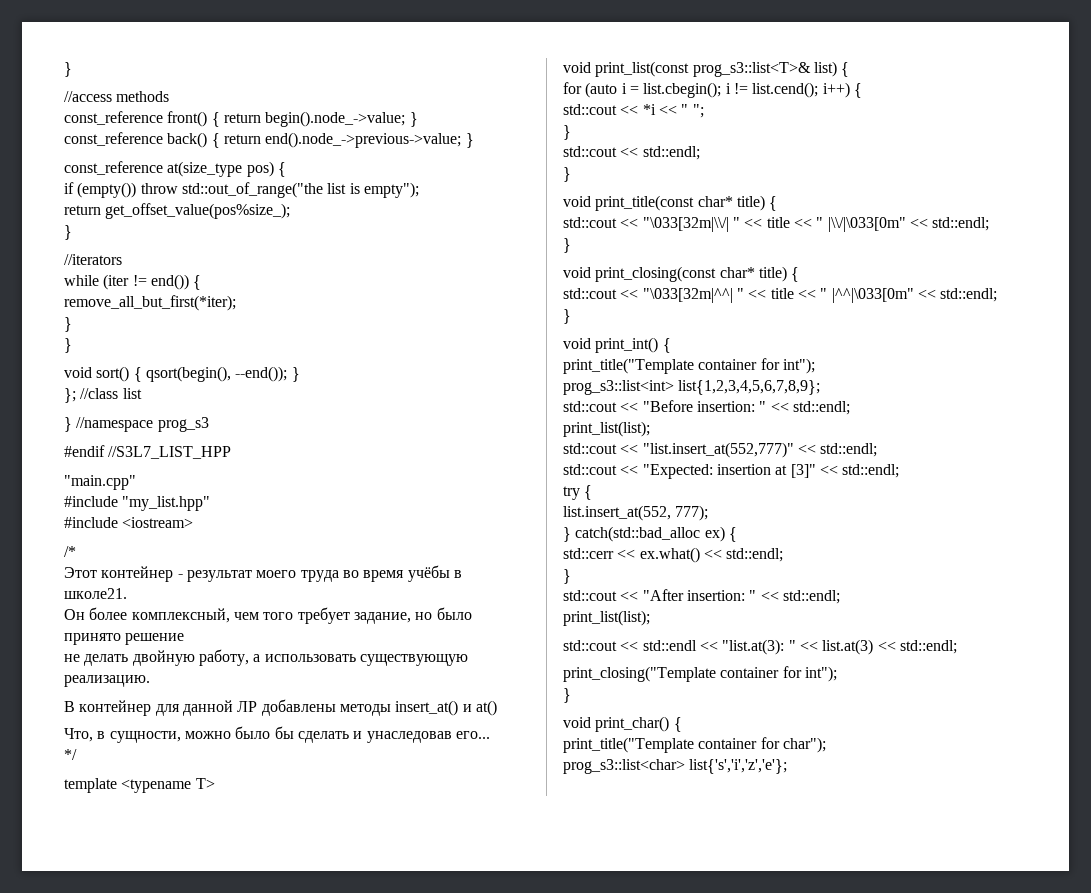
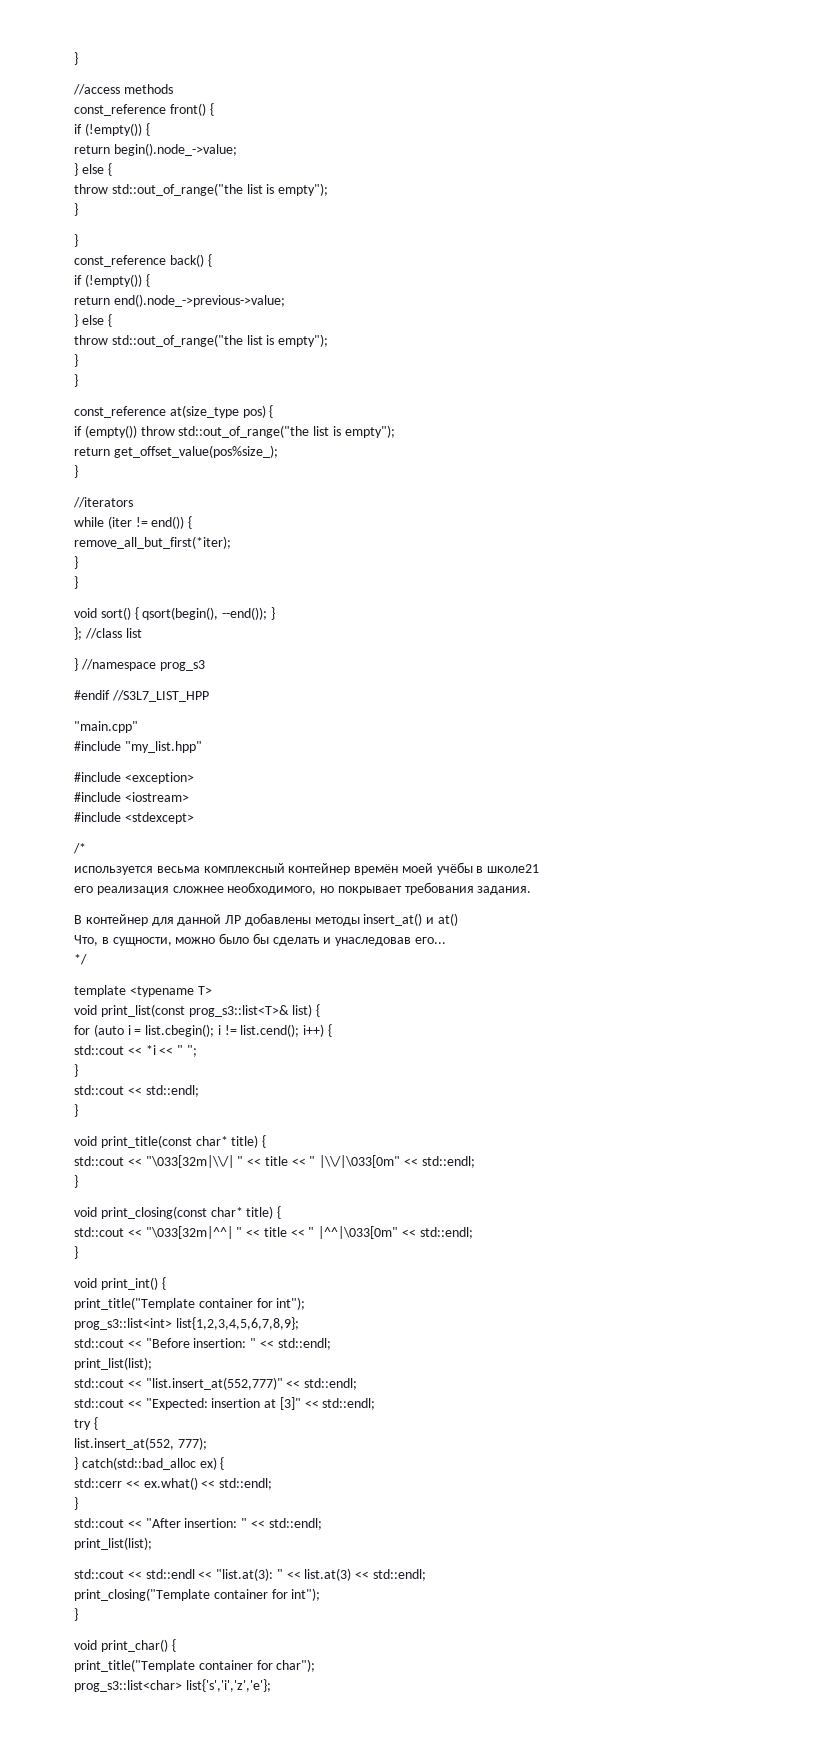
(220, 119) none -> [74,123,150,136] // if (!empty()) { //
(406, 119) none -> [74,163,112,176] [74,183,329,196] [74,203,78,216] // } else { // throw std::out_of_range("the list is empty"); // } //
(220, 140) none -> [74,274,150,287] // if (!empty()) { //
(462, 140) none -> [74,314,112,327] [74,334,329,347] [74,354,78,367] // } else { // throw std::out_of_range("the list is empty"); // } //
(211, 503) none -> [74,772,194,784] // #include <exception>
(194, 522) none -> [74,812,194,824] // #include <stdexcept>
[64,565,462,582] [64,588,127,599] [64,607,472,624] [64,633,185,645] [64,649,468,666] [64,675,150,687] Этот контейнер - результат моего труда во время учёбы в школе21. // Он более комплексный, чем того требует задание, но было принято решение // не делать двойную работу, а использовать существующую реализацию. -> [74,862,540,875] [74,882,532,895] используется весьма комплексный контейнер времён моей учёбы в школе21 // его реализация сложнее необходимого, но покрывает требования задания.

